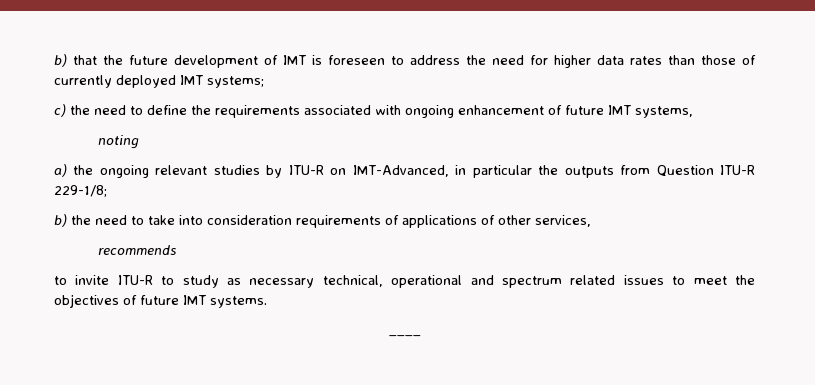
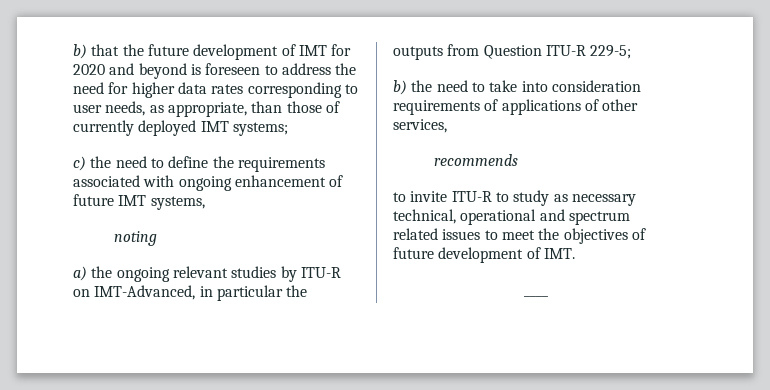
(306, 60) none -> [331,44,352,56] [73,63,187,79] for 2020 and beyond
(662, 60) none -> [247,82,358,98] [73,101,247,117] corresponding to user needs, as appropriate,
[54,185,107,197] 229-1/8; -> [590,45,632,59] 229-5;
[183,295,267,308] IMT systems. -> [438,247,575,263] development of IMT.

